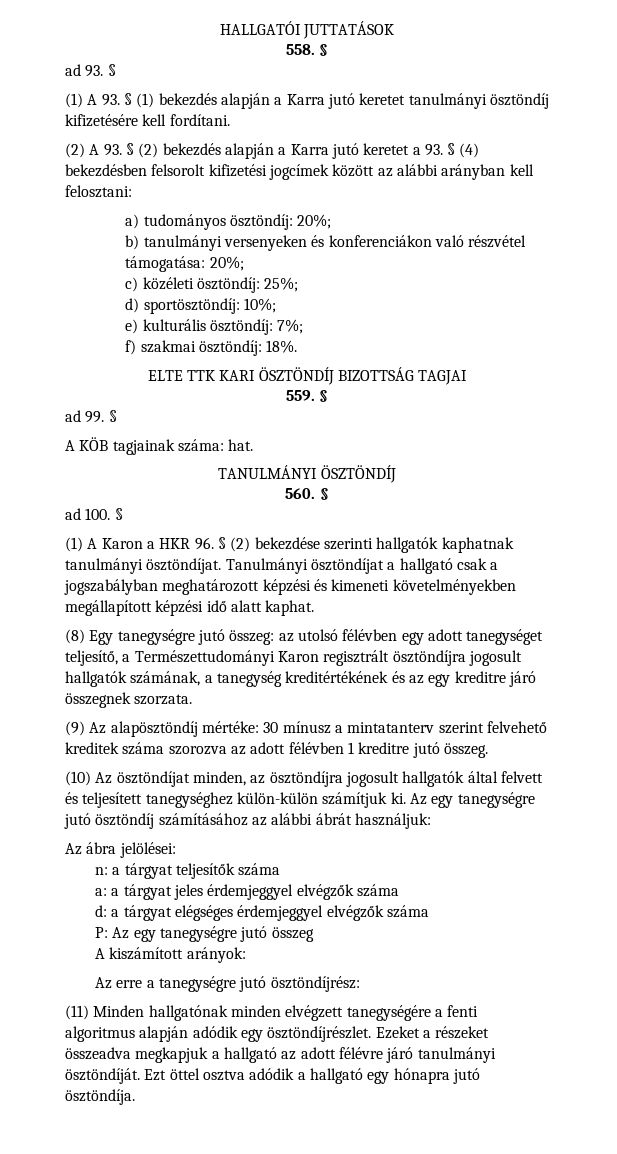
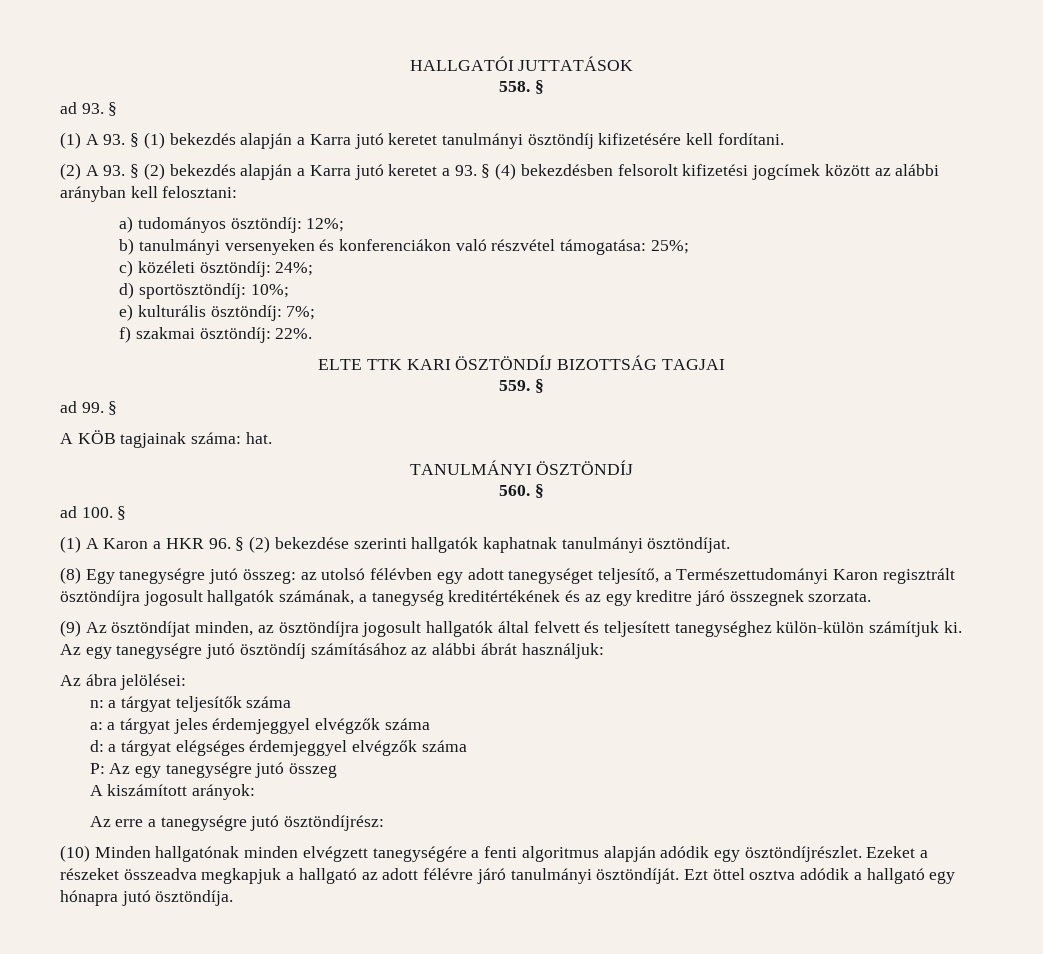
[297,214,332,229] 20%; -> [306,218,345,232] 12%;
[209,256,244,271] 20%; -> [650,240,689,254] 25%;
[264,277,299,292] 25%; -> [275,262,314,276] 24%;
[266,340,298,353] 18%. -> [275,328,313,339] 22%.
[225,558,499,574] [64,579,516,595] [65,600,315,616] Tanulmányi ösztöndíjat a hallgató csak a jogszabályban meghatározott képzési és kimeneti követelményekben megállapított képzési idő alatt kaphat. -> (731, 545) none
[110,721,547,737] [65,742,488,758] [65,771,113,786] alapösztöndíj mértéke: 30 mínusz a mintatanterv szerint felvehető kreditek száma szorozva az adott félévben 1 kreditre jutó összeg. // (10) Az -> (107, 627) none
[65,1005,89,1020] (11) -> [60,845,90,862] (10)

